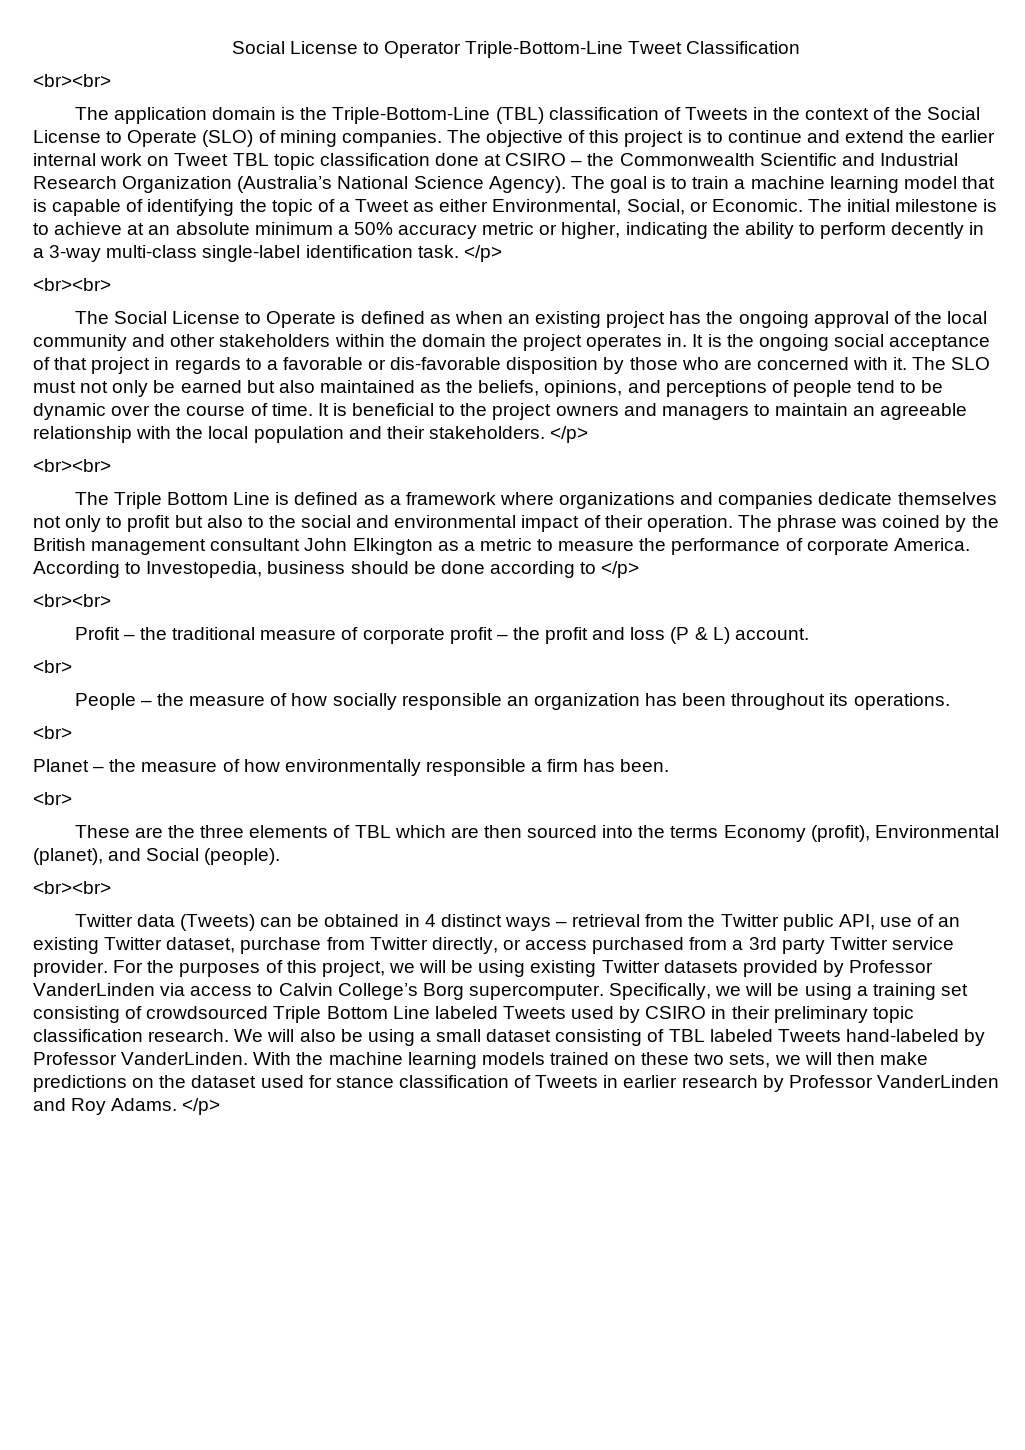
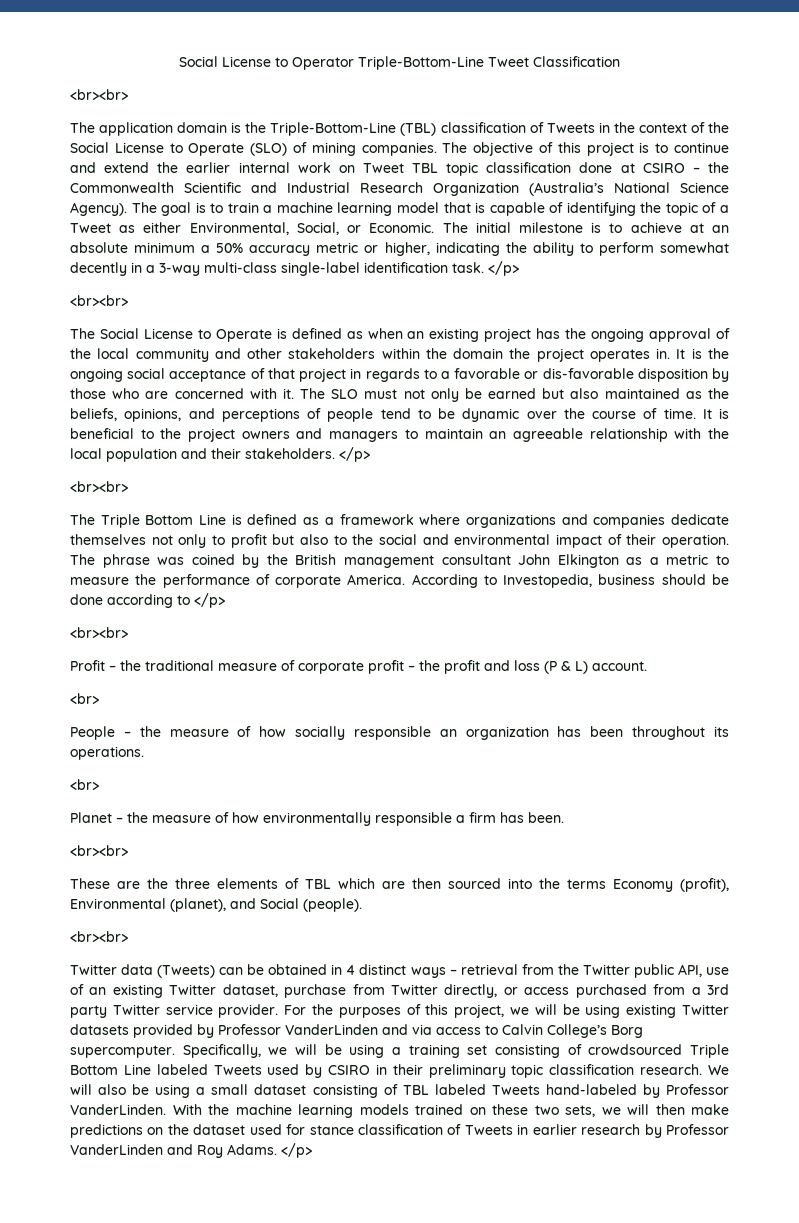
(887, 230) none -> [660,242,730,253] somewhat
[33,792,72,805] <br> -> [70,845,128,856] <br><br>
(155, 989) none -> [382,1024,408,1035] and

